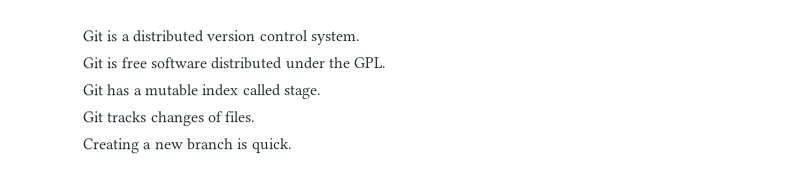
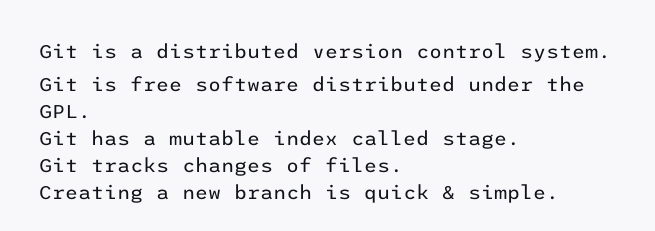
[251,138,293,154] quick. -> [364,184,559,203] quick & simple.

